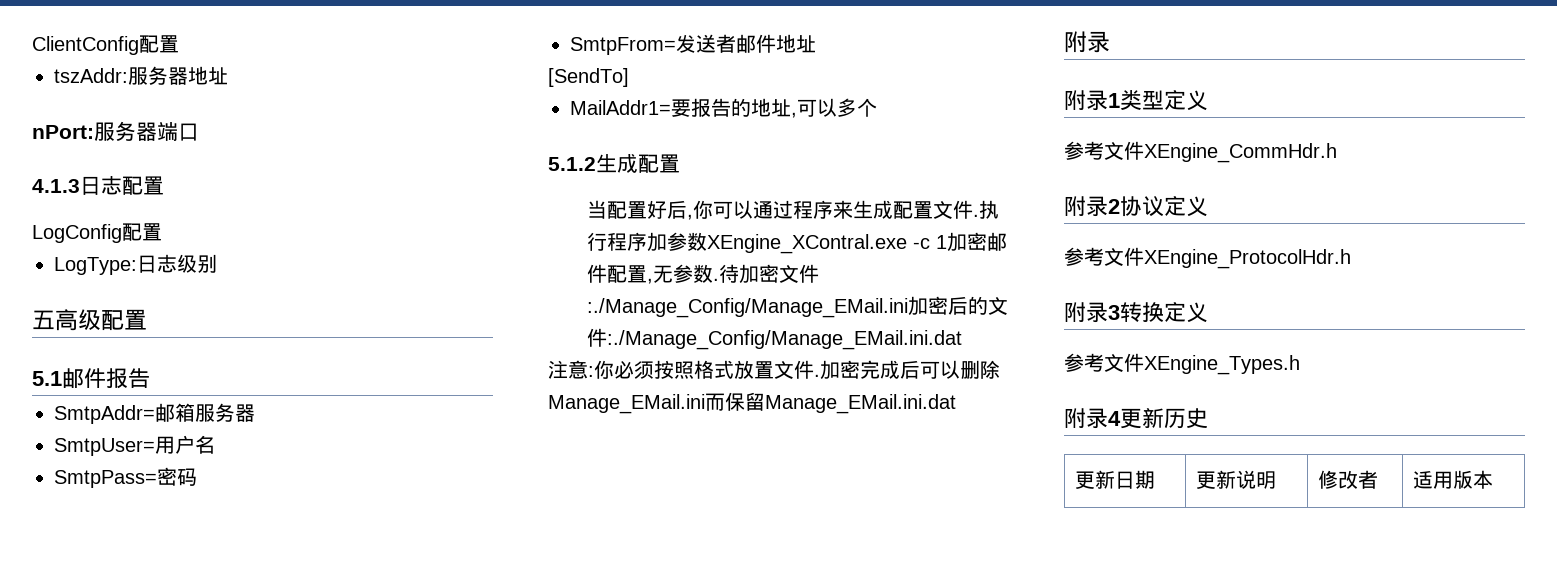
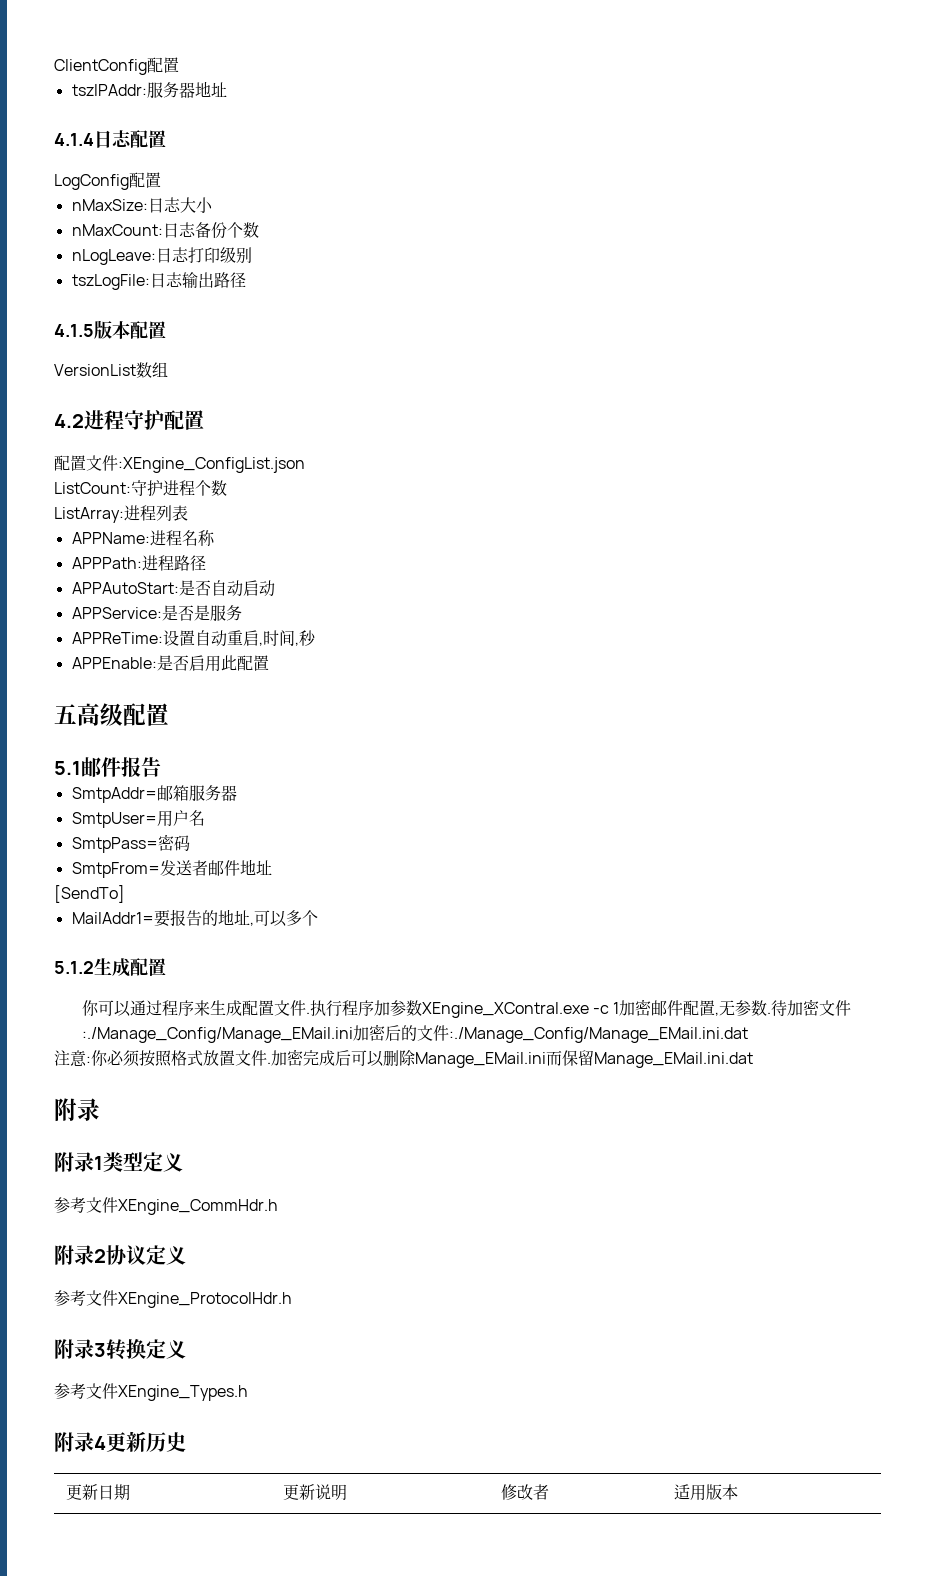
[54,68,128,83] tszAddr: -> [71,84,147,96] tszIPAddr:
[32,121,199,141] [32,179,80,193] nPort:服务器端口 // 4.1.3 -> [54,133,94,146] 4.1.4
[54,254,217,275] LogType:日志级别 -> [71,197,213,213] [71,222,259,239] [71,247,252,265] [71,272,246,290] [54,320,166,339] [54,362,168,378] [54,410,204,430] [54,455,305,473] [54,480,227,496] [54,505,188,523] [71,530,215,546] [71,555,206,571] [71,580,275,597] [71,605,242,621] [71,630,316,647] [71,655,269,672] nMaxSize:日志大小 // nMaxCount:日志备份个数 // nLogLeave:日志打印级别 // tszLogFile:日志输出路径 // 4.1.5版本配置 // VersionList数组 // 4.2进程守护配置 // 配置文件:XEngine_ConfigList.json // ListCount:守护进程个数 // ListArray:进程列表 // APPName:进程名称 // APPPath:进程路径 // APPAutoStart:是否自动启动 // APPService:是否是服务 // APPReTime:设置自动重启,时间,秒 // APPEnable:是否启用此配置
[586,200,693,220] 当配置好后, -> (166, 967) none

